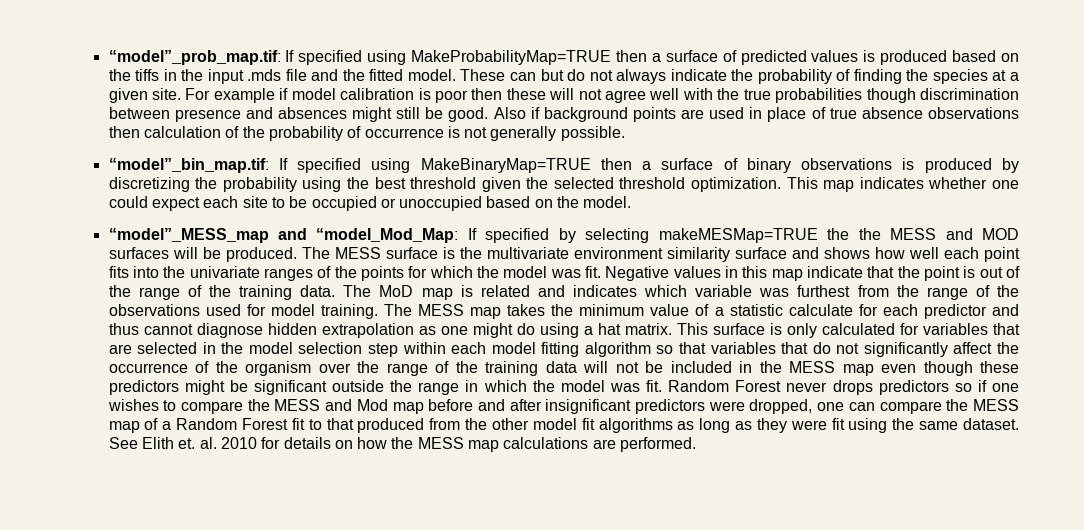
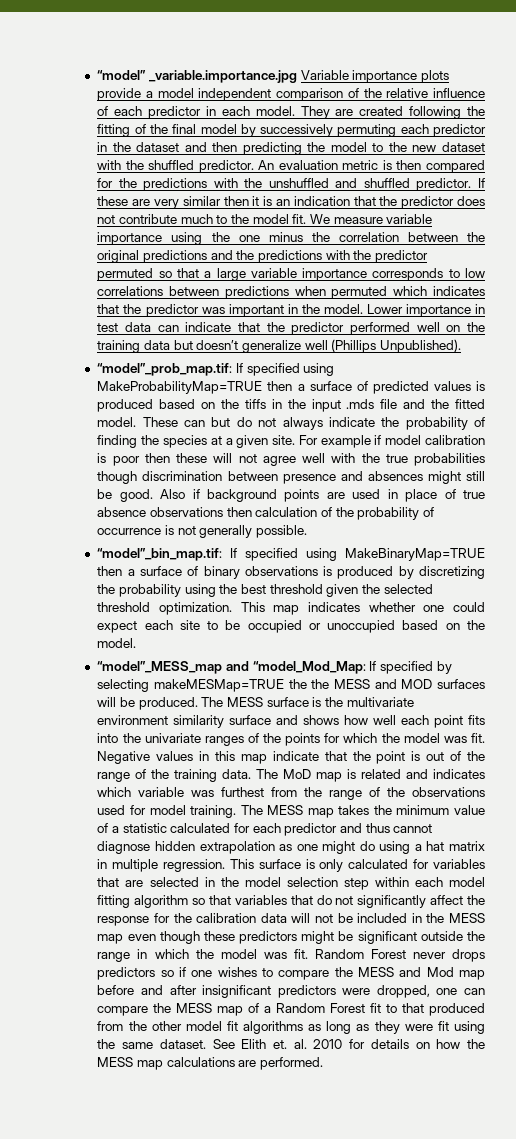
(108, 57) none -> [97,70,449,83] [97,88,485,101] [97,106,486,119] [97,124,487,137] [97,142,485,155] [97,160,486,173] [97,178,485,191] [97,196,485,209] [97,214,433,224] [97,232,485,245] [97,250,428,263] [97,268,486,281] [97,286,485,299] [97,304,486,317] [97,322,485,335] [97,339,461,353] “model” _variable.importance.jpg Variable importance plots provide a model independent comparison of the relative influence of each predictor in each model. They are created following the fitting of the final model by successively permuting each predictor in the dataset and then predicting the model to the new dataset with the shuffled predictor. An evaluation metric is then compared for the predictions with the unshuffled and shuffled predictor. If these are very similar then it is an indication that the predictor does not contribute much to the model fit. We measure variable importance using the one minus the correlation between the original predictions and the predictions with the predictor permuted so that a large variable importance corresponds to low correlations between predictions when permuted which indicates that the predictor was important in the model. Lower importance in test data can indicate that the predictor performed well on the training data but doesn’t generalize well (Phillips Unpublished). //
[788,304,853,316] calculate -> [170,823,231,833] calculated
[624,323,672,335] matrix. -> [449,841,486,851] [97,859,226,872] matrix in multiple regression.
[108,361,539,376] occurrence of the organism over the range of the training -> [97,913,257,926] response for the calibration

